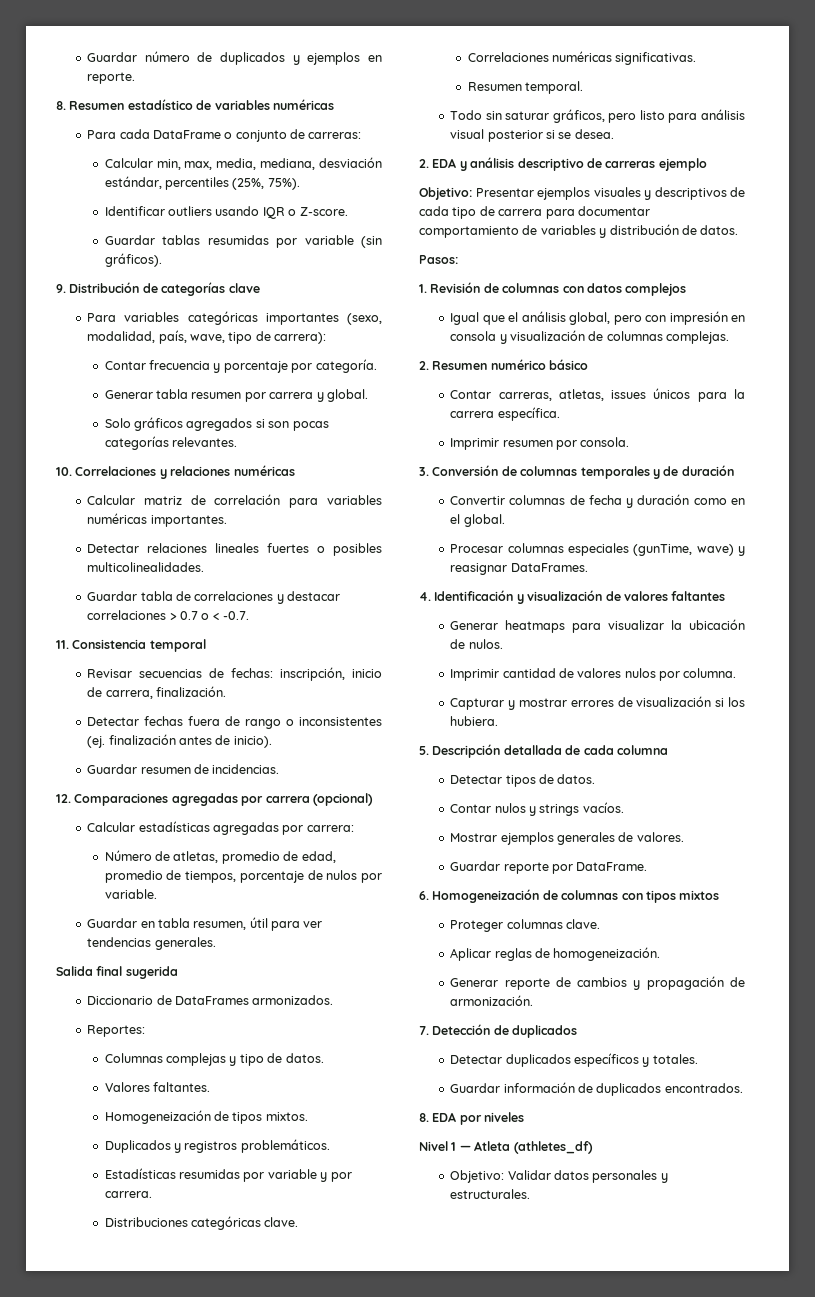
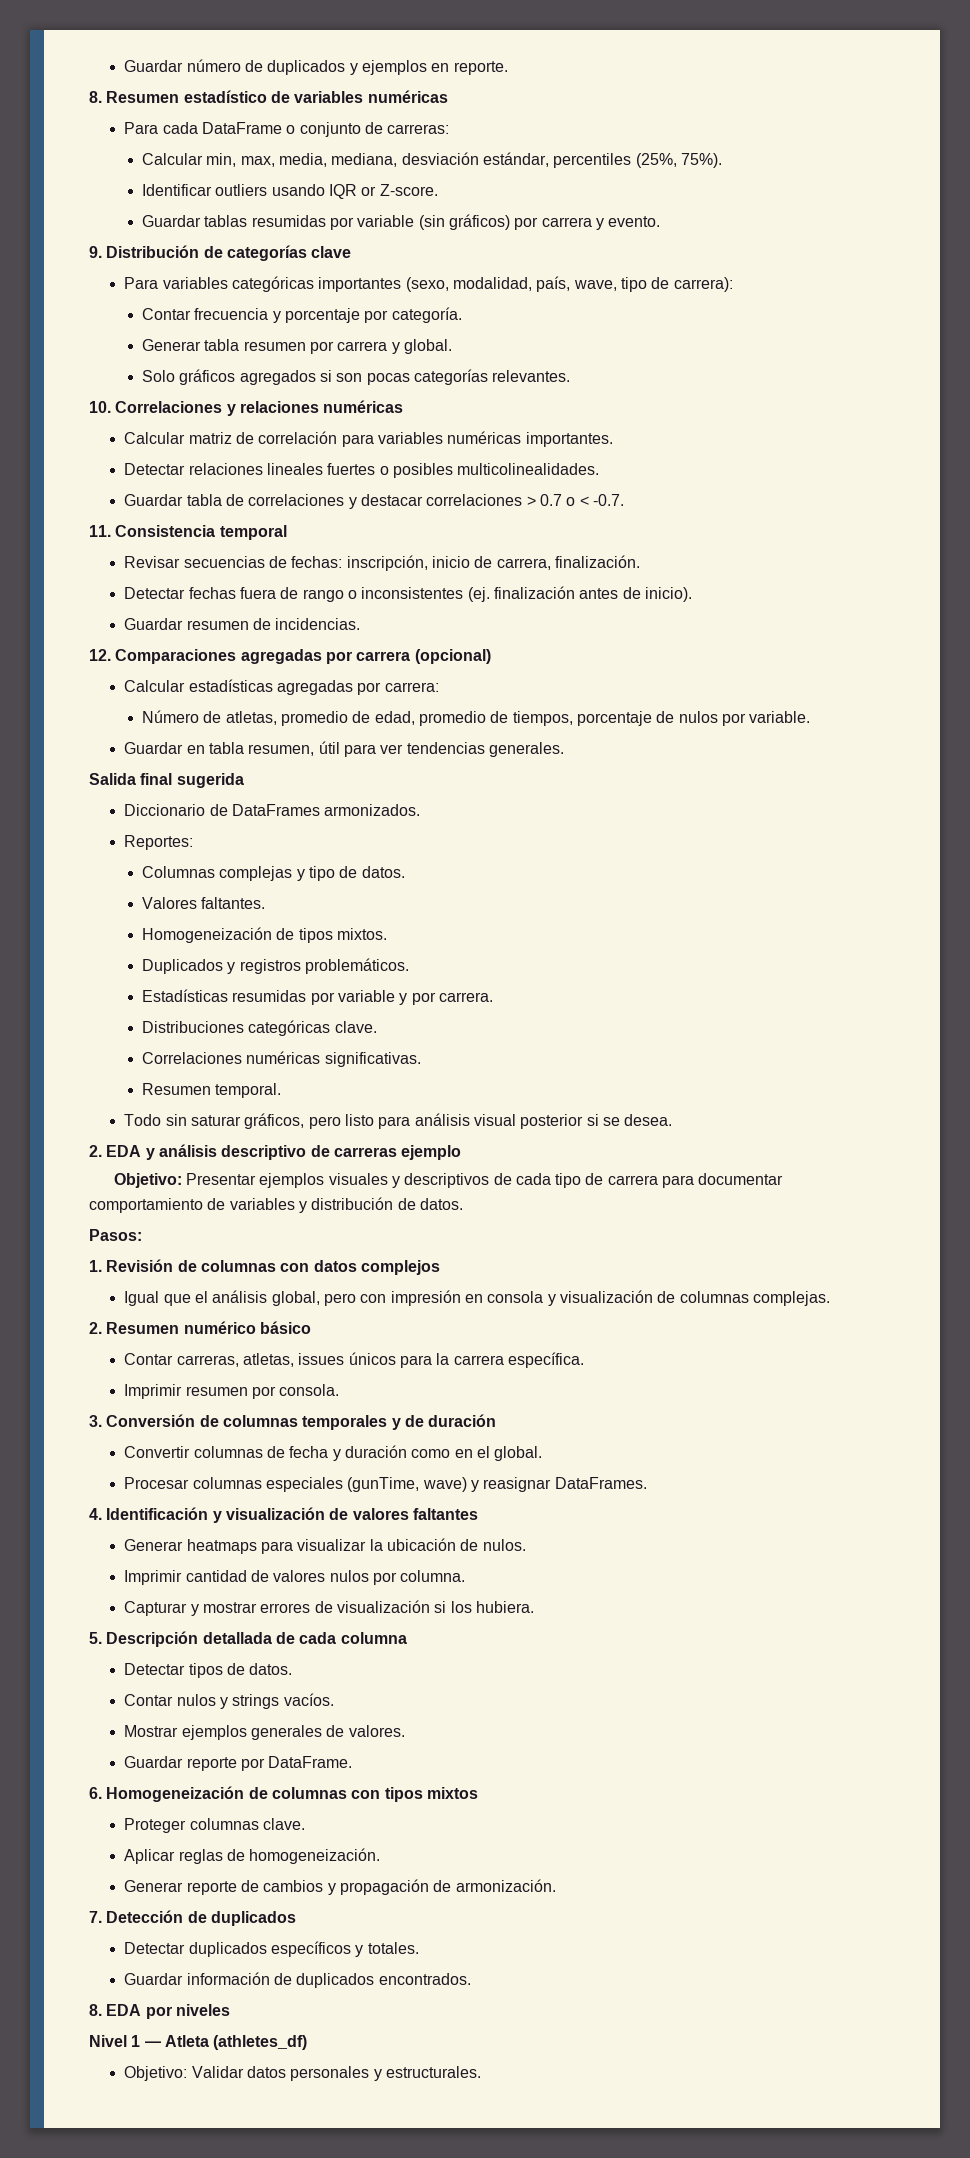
[288,209,297,216] o -> [361,186,377,196] or
[104,253,162,267] gráficos). -> [448,214,661,230] gráficos) por carrera y evento.

